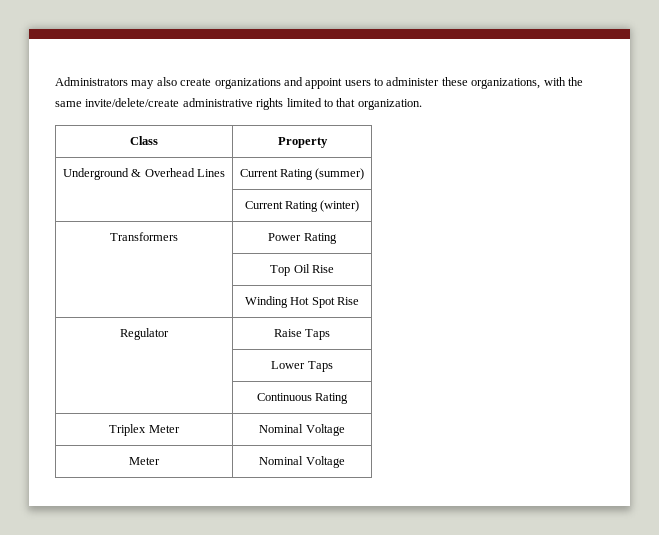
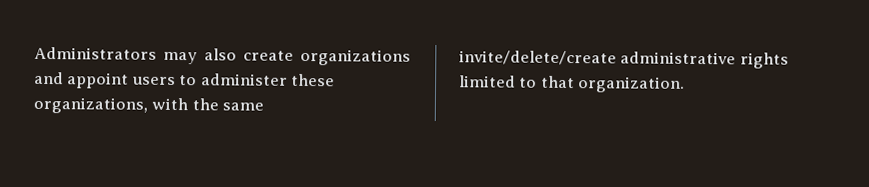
[130,136,158,145] [277,137,328,148] [62,168,226,180] [239,168,365,180] [244,200,360,212] [110,232,178,241] [268,233,337,244] [270,264,334,276] [244,296,360,308] [120,328,169,340] [273,329,331,340] [271,361,333,372] [256,393,349,404] [109,424,180,436] [259,424,345,436] [129,457,160,465] [259,456,345,468] // Class | Property // Underground & Overhead Lines | Current Rating (summer) // | Current Rating (winter) // Transformers | Power Rating // | Top Oil Rise // | Winding Hot Spot Rise // Regulator | Raise Taps // | Lower Taps // | Continuous Rating // Triplex Meter | Nominal Voltage // Meter | Nominal Voltage -> (686, 84) none

